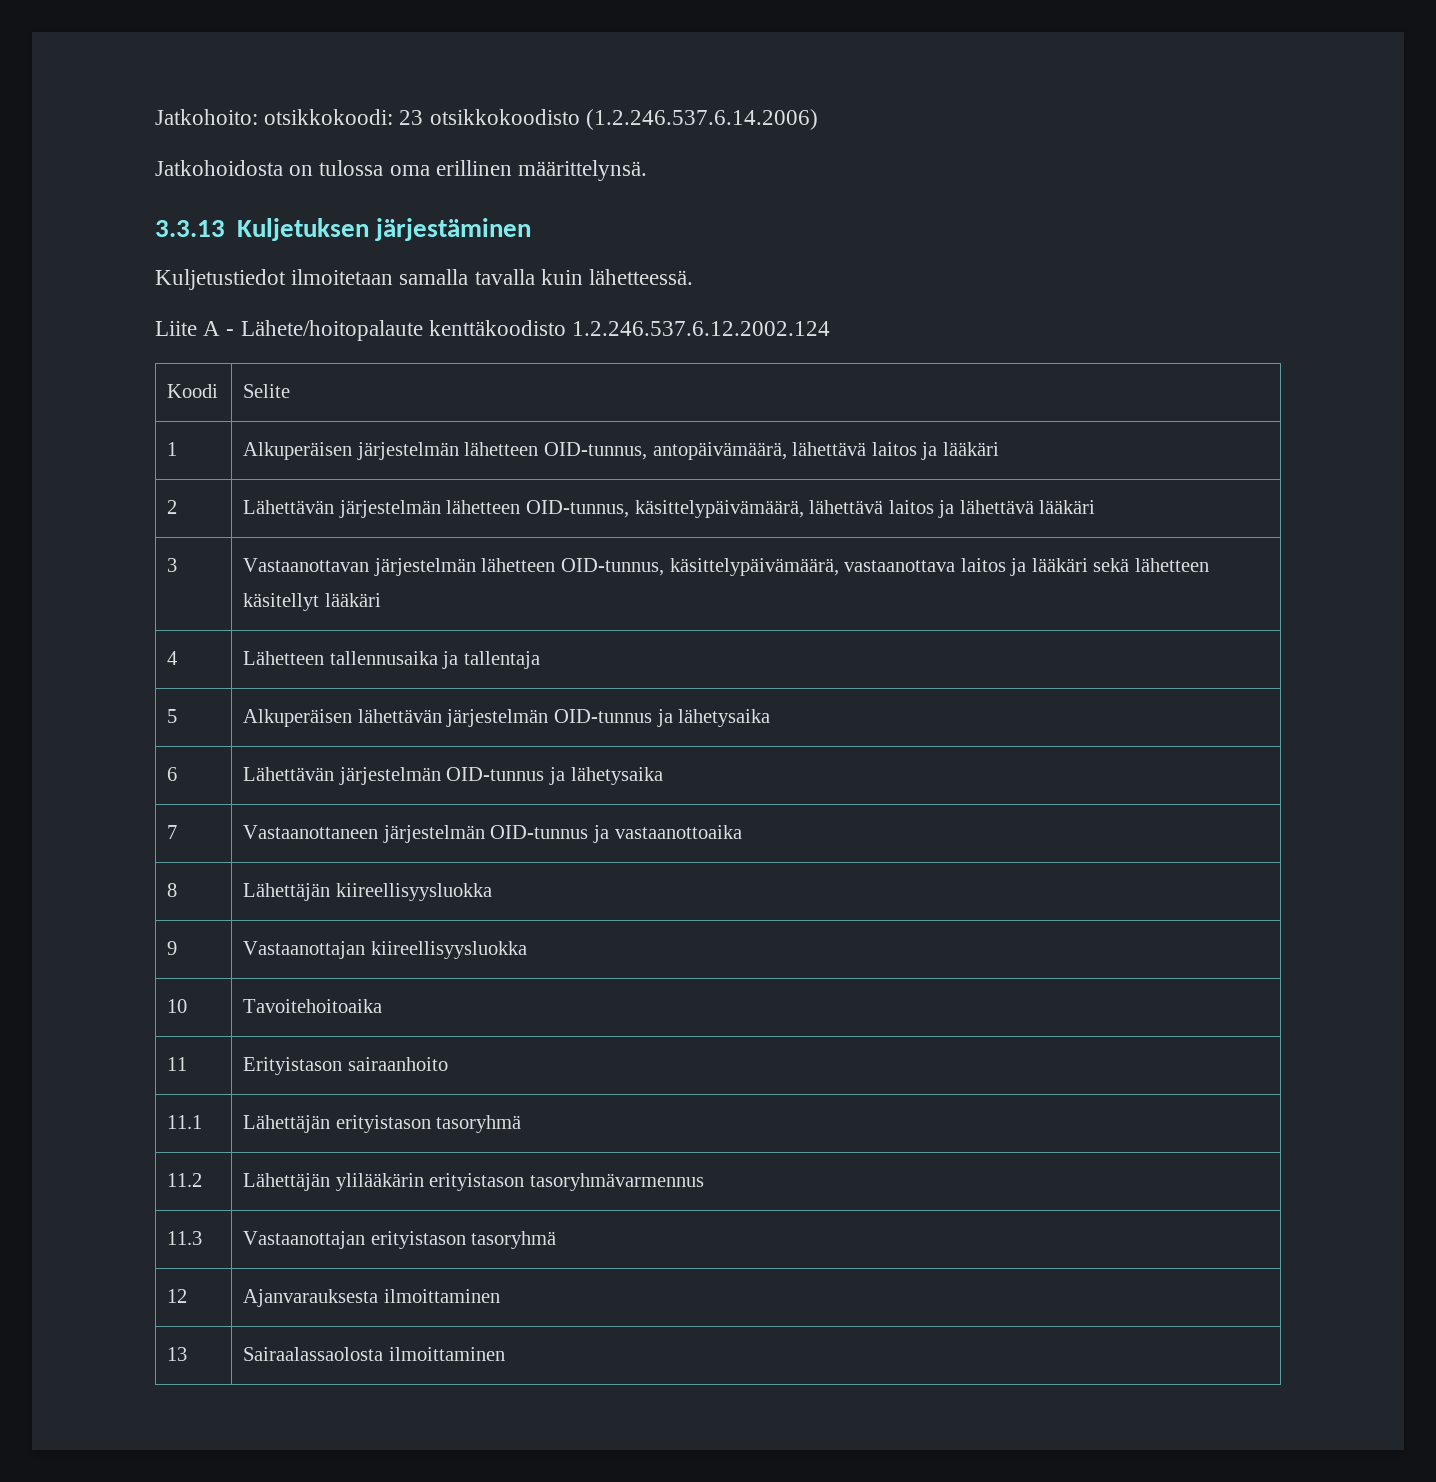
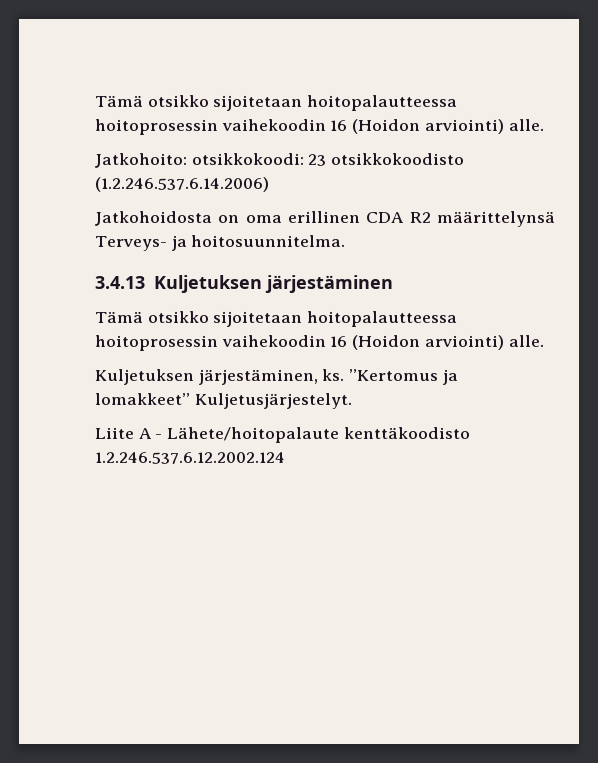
(155, 117) none -> [95,95,458,111] [95,119,544,135] Tämä otsikko sijoitetaan hoitopalautteessa hoitoprosessin vaihekoodin 16 (Hoidon arviointi) alle. //
[319,160,384,176] tulossa -> (240, 219) none
[518,160,648,181] [155,218,531,241] [155,269,694,290] määrittelynsä. // 3.3.13 Kuljetuksen järjestäminen // Kuljetustiedot ilmoitetaan samalla tavalla kuin lähetteessä. -> [366,211,555,227] [95,235,346,251] [95,275,393,293] [95,311,458,327] [95,335,544,351] [95,369,458,385] [95,393,352,409] CDA R2 määrittelynsä Terveys- ja hoitosuunnitelma. // 3.4.13 Kuljetuksen järjestäminen // Tämä otsikko sijoitetaan hoitopalautteessa hoitoprosessin vaihekoodin 16 (Hoidon arviointi) alle. // Kuljetuksen järjestäminen, ks. ”Kertomus ja lomakkeet” Kuljetusjärjestelyt.
[167,384,219,398] [243,384,291,398] [167,442,178,456] [243,442,999,460] [167,500,178,514] [243,500,1096,518] [167,558,178,572] [243,558,1209,576] [243,593,381,611] [167,651,178,665] [243,651,540,669] [167,709,178,723] [243,709,771,727] [167,767,178,781] [243,767,663,785] [167,825,178,839] [243,825,742,843] [167,883,178,897] [243,883,492,901] [167,941,178,955] [243,941,527,959] [167,999,188,1013] [243,999,383,1013] [167,1057,188,1071] [243,1057,448,1075] [167,1115,203,1129] [243,1115,522,1133] [167,1173,203,1187] [243,1173,704,1191] [167,1231,203,1245] [243,1231,557,1249] [167,1289,188,1303] [243,1289,500,1307] [167,1347,188,1361] [243,1347,505,1361] // Koodi | Selite // 1 | Alkuperäisen järjestelmän lähetteen OID-tunnus, antopäivämäärä, lähettävä laitos ja lääkäri // 2 | Lähettävän järjestelmän lähetteen OID-tunnus, käsittelypäivämäärä, lähettävä laitos ja lähettävä lääkäri // 3 | Vastaanottavan järjestelmän lähetteen OID-tunnus, käsittelypäivämäärä, vastaanottava laitos ja lääkäri sekä lähetteen käsitellyt lääkäri // 4 | Lähetteen tallennusaika ja tallentaja // 5 | Alkuperäisen lähettävän järjestelmän OID-tunnus ja lähetysaika // 6 | Lähettävän järjestelmän OID-tunnus ja lähetysaika // 7 | Vastaanottaneen järjestelmän OID-tunnus ja vastaanottoaika // 8 | Lähettäjän kiireellisyysluokka // 9 | Vastaanottajan kiireellisyysluokka // 10 | Tavoitehoitoaika // 11 | Erityistason sairaanhoito // 11.1 | Lähettäjän erityistason tasoryhmä // 11.2 | Lähettäjän ylilääkärin erityistason tasoryhmävarmennus // 11.3 | Vastaanottajan erityistason tasoryhmä // 12 | Ajanvarauksesta ilmoittaminen // 13 | Sairaalassaolosta ilmoittaminen -> (285, 458) none

